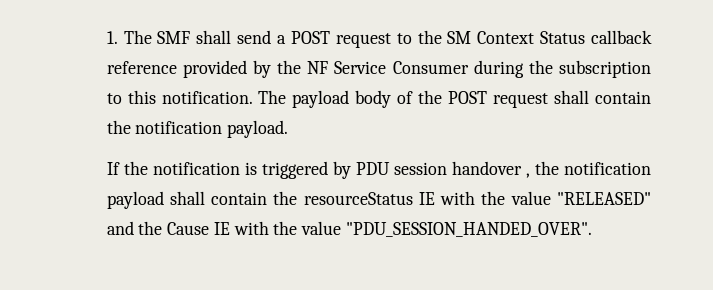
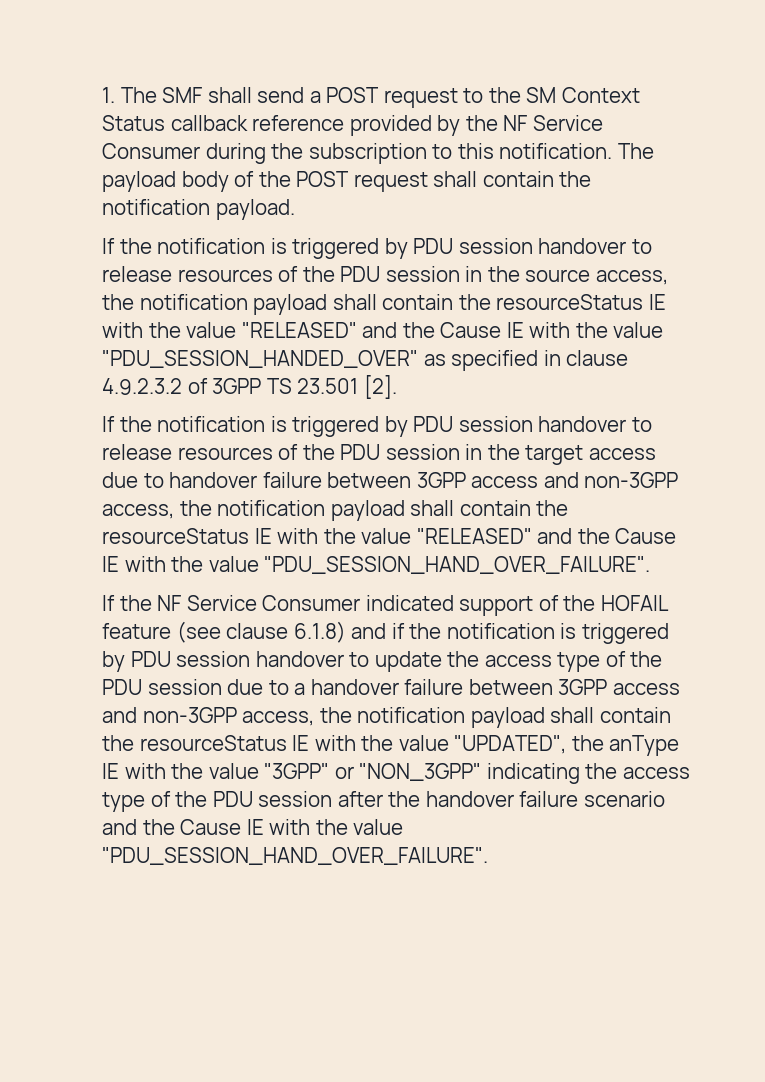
[525,173,530,178] , -> [631,239,652,254] [101,266,668,285] to release resources of the PDU session in the source access,
[345,222,592,237] "PDU_SESSION_HANDED_OVER". -> [101,350,629,371] [101,375,397,399] [101,416,652,437] [101,444,656,465] [101,472,679,488] [101,500,569,521] [101,528,677,544] [101,556,651,574] [101,595,669,616] [101,621,669,644] [101,651,663,672] [101,679,680,695] [101,707,671,728] [101,735,680,756] [101,763,690,784] [101,791,665,812] [101,819,404,835] [101,847,488,865] "PDU_SESSION_HANDED_OVER" as specified in clause 4.9.2.3.2 of 3GPP TS 23.501 [2]. // If the notification is triggered by PDU session handover to release resources of the PDU session in the target access due to handover failure between 3GPP access and non-3GPP access, the notification payload shall contain the resourceStatus IE with the value "RELEASED" and the Cause IE with the value "PDU_SESSION_HAND_OVER_FAILURE". // If the NF Service Consumer indicated support of the HOFAIL feature (see clause 6.1.8) and if the notification is triggered by PDU session handover to update the access type of the PDU session due to a handover failure between 3GPP access and non-3GPP access, the notification payload shall contain the resourceStatus IE with the value "UPDATED", the anType IE with the value "3GPP" or "NON_3GPP" indicating the access type of the PDU session after the handover failure scenario and the Cause IE with the value "PDU_SESSION_HAND_OVER_FAILURE".

